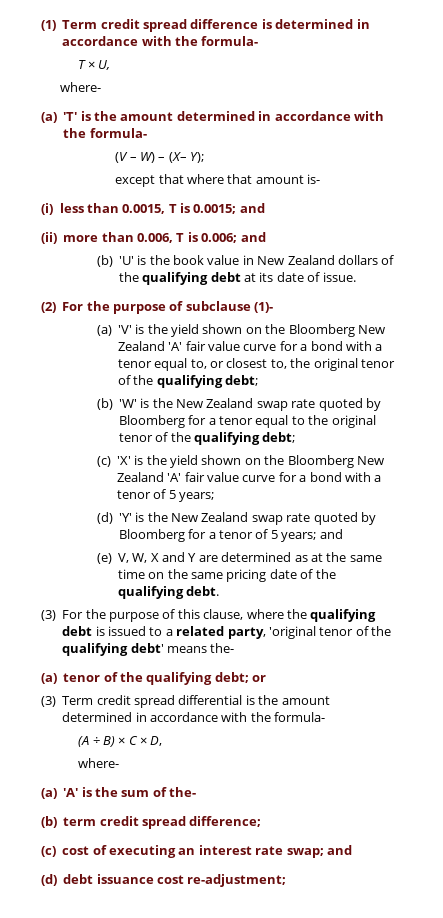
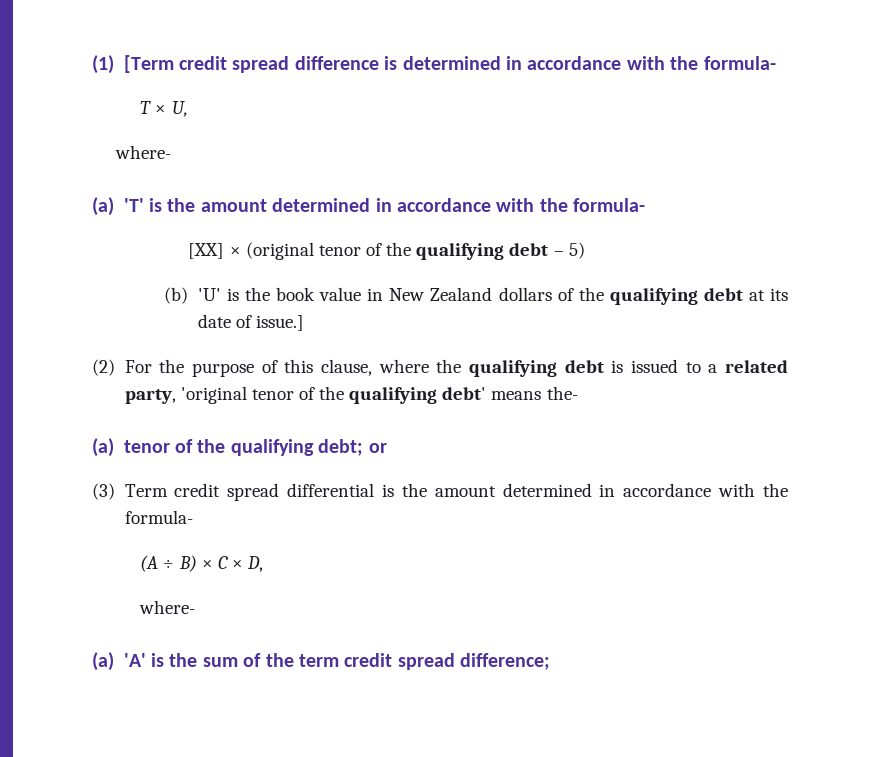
[62,20,98,29] Term -> [123,55,174,73] [Term
[115,152,205,163] [115,174,321,187] [41,203,265,215] [41,232,266,244] (V – W) – (X– Y); // except that where that amount is- // (i) less than 0.0015, T is 0.0015; and // (ii) more than 0.006, T is 0.006; and -> [188,242,585,260] [XX] × (original tenor of the qualifying debt – 5)
[322,272,356,282] [41,301,274,314] [96,324,385,337] [117,341,383,351] [117,358,395,371] [117,375,259,388] [96,398,381,411] [118,415,376,428] [118,432,296,445] [96,455,384,468] [116,472,382,482] [116,489,215,502] [96,512,376,525] [118,529,343,542] [96,552,382,564] [117,569,336,582] [117,586,220,599] [41,610,56,621] issue. // (2) For the purpose of subclause (1)- // (a) 'V' is the yield shown on the Bloomberg New Zealand 'A' fair value curve for a bond with a tenor equal to, or closest to, the original tenor of the qualifying debt; // (b) 'W' is the New Zealand swap rate quoted by Bloomberg for a tenor equal to the original tenor of the qualifying debt; // (c) 'X' is the yield shown on the Bloomberg New Zealand 'A' fair value curve for a bond with a tenor of 5 years; // (d) 'Y' is the New Zealand swap rate quoted by Bloomberg for a tenor of 5 years; and // (e) V, W, X and Y are determined as at the same time on the same pricing date of the qualifying debt. // (3) -> [256,315,305,331] [92,359,115,376] issue.] // (2)
[169,787,197,797] [41,816,57,828] the- // (b) -> [265,653,294,667] the
[41,845,352,858] [41,874,287,887] // (c) cost of executing an interest rate swap; and // (d) debt issuance cost re-adjustment; -> (551, 661) none

